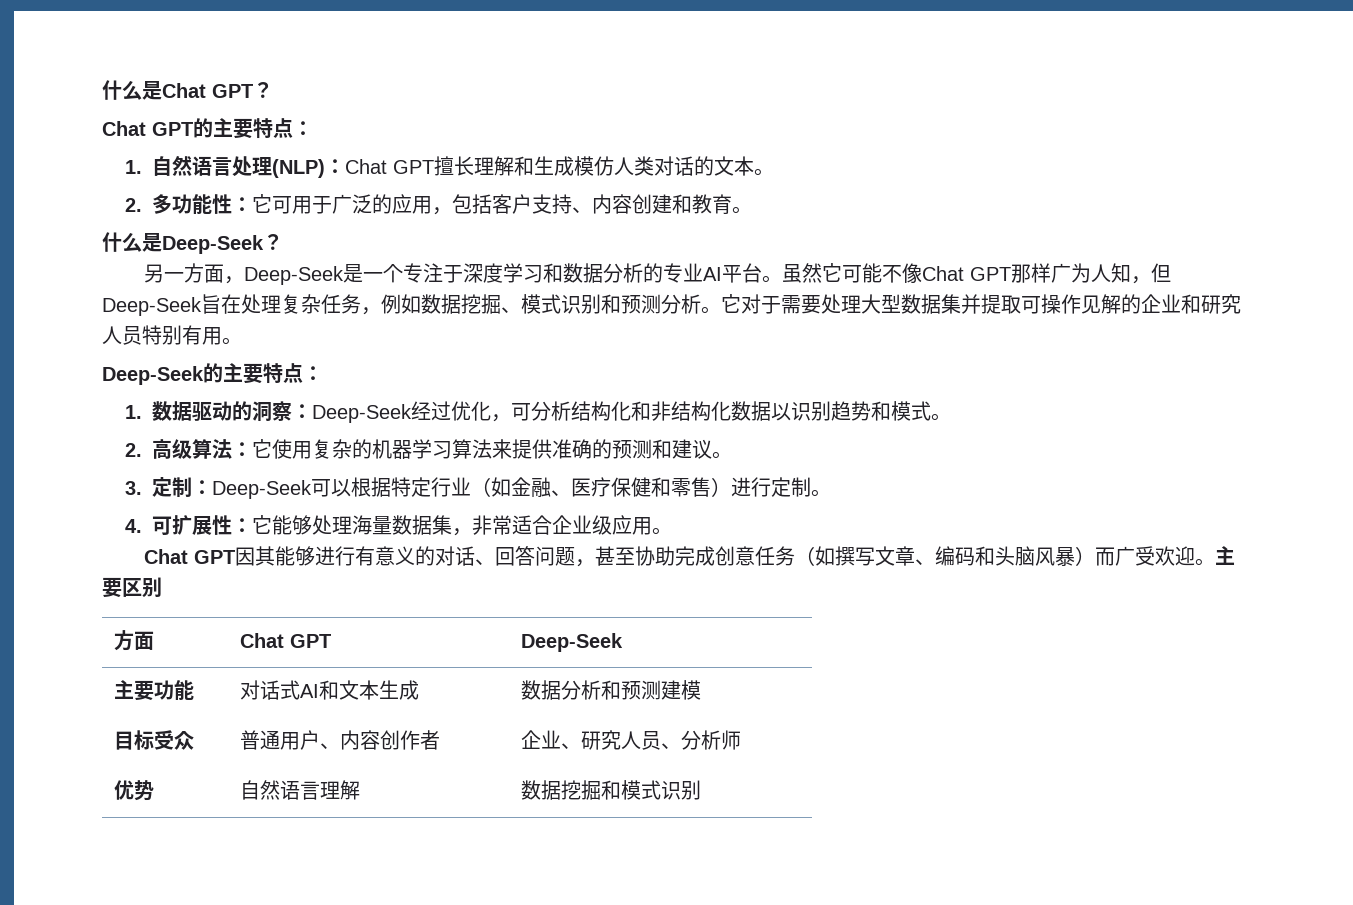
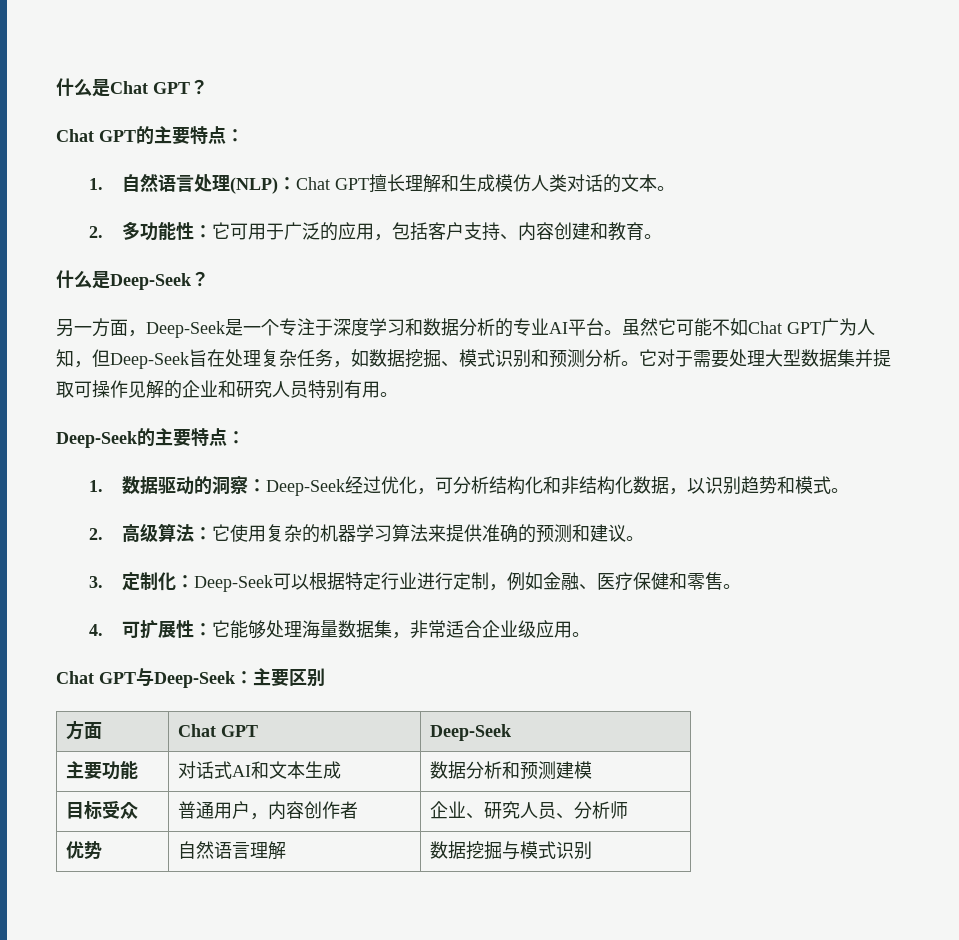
[901,263,1051,283] 像Chat GPT那样 -> [730,318,821,336] 如Chat GPT
[381,294,401,314] 例 -> (351, 364) none
(772, 411) none -> [668,488,687,495] ，
(193, 487) none -> [157,572,176,591] 化
[471,477,492,497] （ -> [416,572,525,591] 进行定制，例
[711,477,812,497] ）进行定制 -> (723, 581) none
[234,546,1215,567] 因其能够进行有意义的对话、回答问题，甚至协助完成创意任务（如撰写文章、编码和头脑风暴）而广受欢迎。 -> [136,668,253,688] 与Deep-Seek：
[320,743,341,749] 、 -> [250,813,269,820] ，
[601,780,622,800] 和 -> [502,841,521,860] 与

